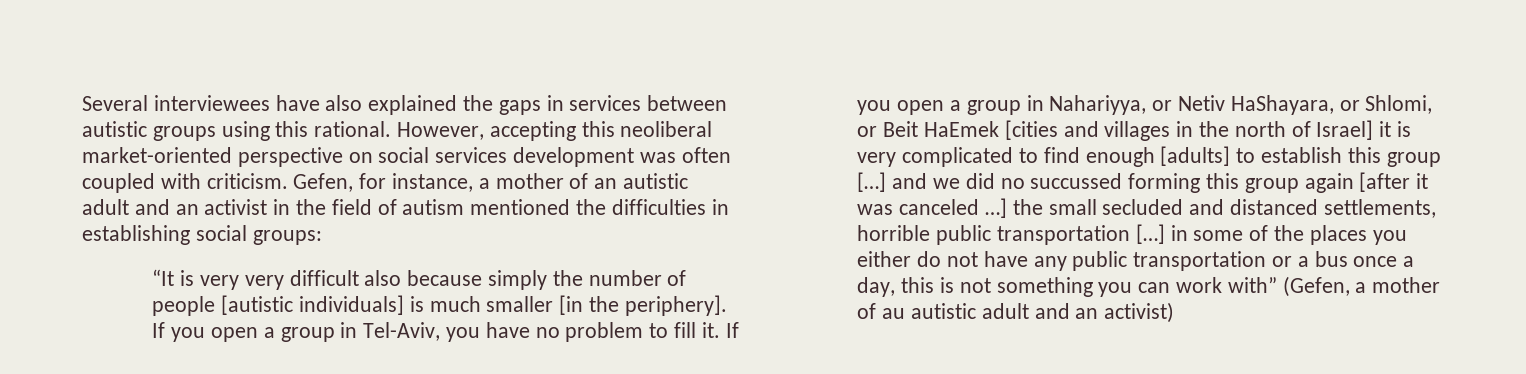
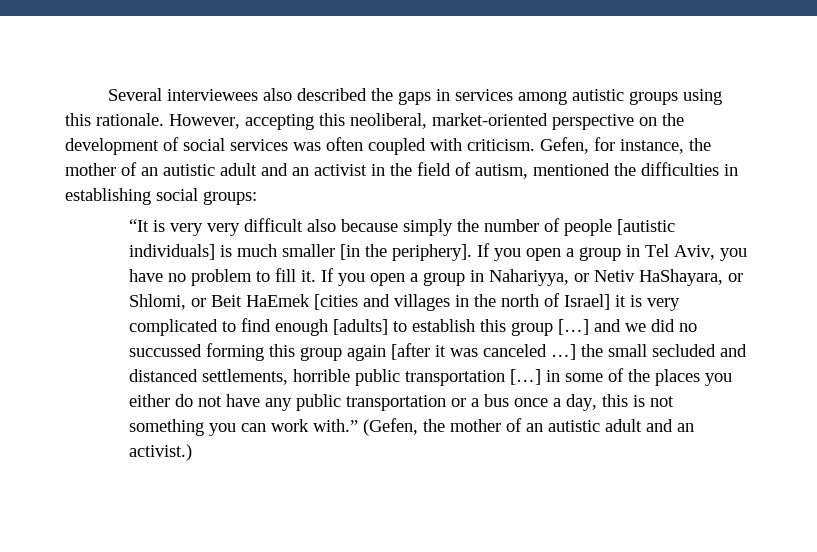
[275,95,458,115] have also explained -> [263,88,368,101] also described
[647,95,728,111] between -> [518,91,568,105] among
[314,121,392,137] rational. -> [96,113,164,126] rationale.
[620,121,713,137] neoliberal -> [350,113,427,129] neoliberal,
(373, 157) none -> [662,113,684,126] [65,137,179,155] the development of
[513,147,635,167] development -> (288, 145) none
[478,178,490,189] a -> [689,138,711,151] the
[402,199,465,215] autism -> [475,164,528,179] autism,
[363,322,441,341] Tel-Aviv, -> [644,244,715,260] Tel Aviv,
[1227,276,1441,297] [857,302,1175,323] with” (Gefen, a mother of au autistic adult and an activist) -> [312,418,694,436] [128,444,192,461] with.” (Gefen, the mother of an autistic adult and an activist.)

